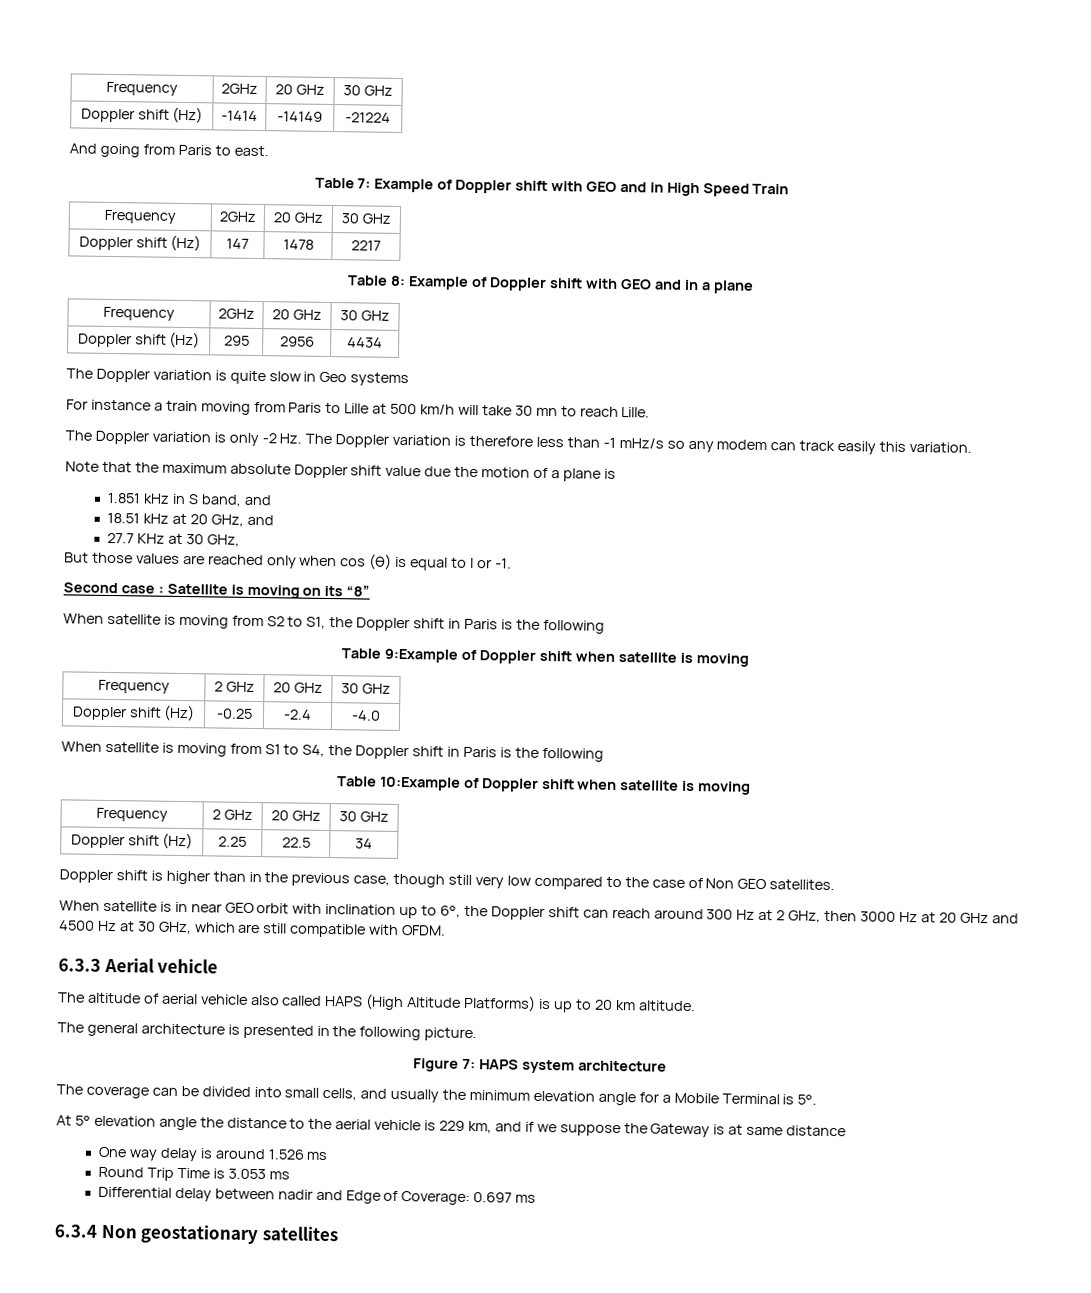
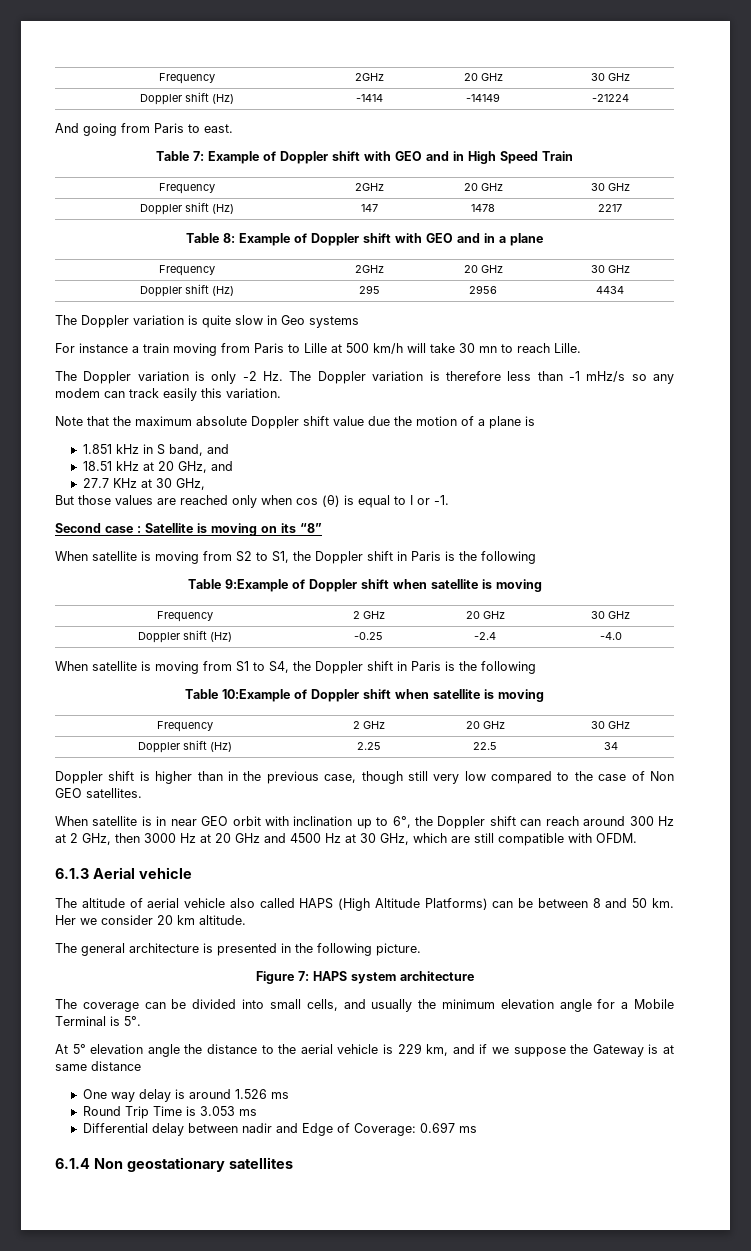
[58,958,101,972] 6.3.3 -> [55,868,89,879] 6.1.3
[539,998,592,1013] is up to -> [492,898,674,908] [55,915,153,925] can be between 8 and 50 km. Her we consider
[54,1224,97,1238] 6.3.4 -> [55,1158,90,1169] 6.1.4

